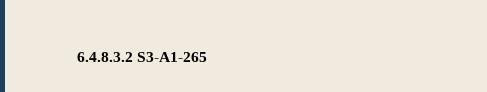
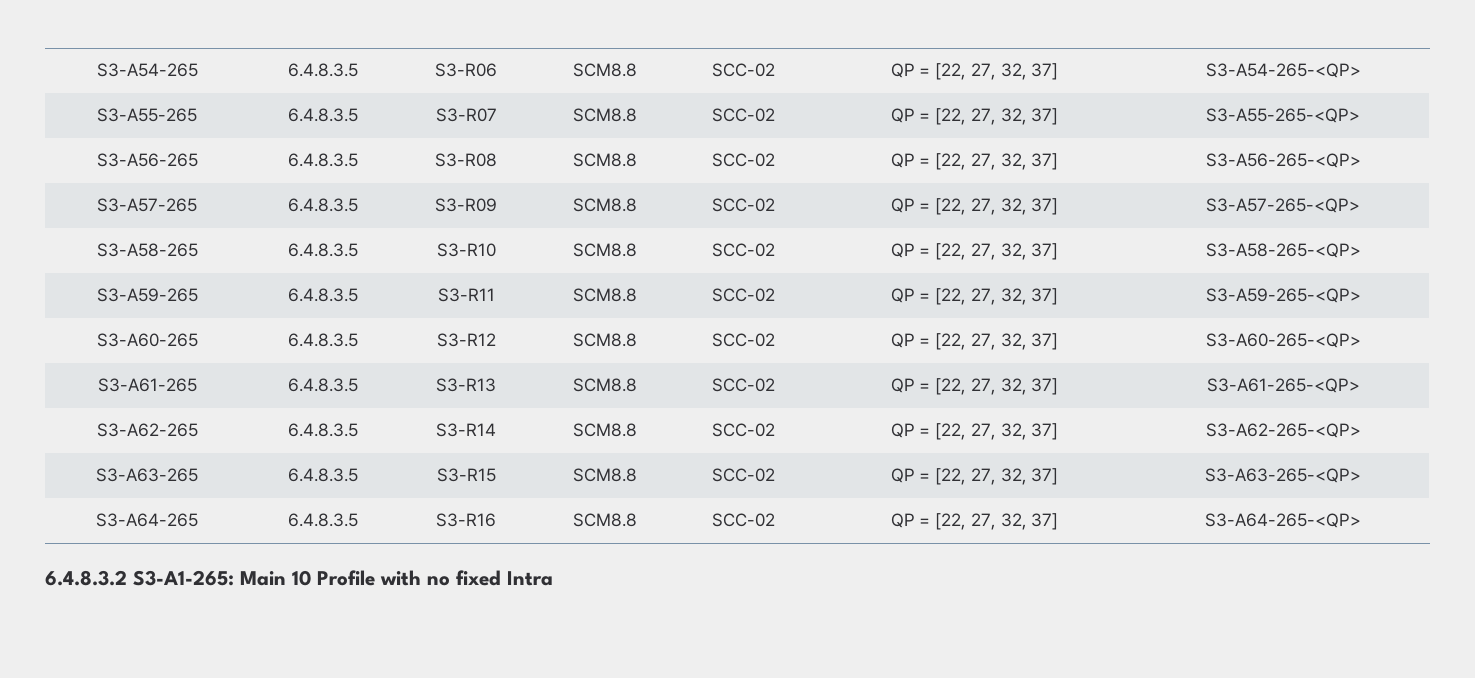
[77,52,208,62] 6.4.8.3.2 S3-A1-265 -> [96,63,198,77] [288,63,358,77] [435,63,497,77] [572,63,637,77] [712,63,775,77] [890,63,1059,80] [1205,63,1361,78] [97,108,197,122] [288,108,358,122] [435,108,497,122] [572,108,637,122] [712,108,775,122] [890,108,1059,125] [1206,108,1360,123] [96,153,198,167] [288,153,358,167] [435,153,497,167] [572,153,637,167] [712,153,775,167] [890,153,1059,170] [1205,153,1361,168] [97,198,197,212] [288,198,358,212] [435,198,497,212] [572,198,637,212] [712,198,775,212] [890,198,1059,215] [1206,198,1360,213] [96,243,198,257] [288,243,358,257] [436,243,496,257] [572,243,637,257] [712,243,775,257] [890,243,1059,260] [1205,243,1361,258] [96,288,198,302] [288,288,358,302] [437,288,495,302] [572,288,637,302] [712,288,775,302] [890,288,1059,305] [1205,288,1361,303] [96,333,198,347] [288,333,358,347] [436,333,496,347] [572,333,637,347] [712,333,775,347] [890,333,1059,350] [1205,333,1361,348] [97,378,197,392] [288,378,358,392] [436,378,496,392] [572,378,637,392] [712,378,775,392] [890,378,1059,395] [1206,378,1360,393] [96,423,198,437] [288,423,358,437] [436,423,496,437] [572,423,637,437] [712,423,775,437] [890,423,1059,440] [1205,423,1361,438] [96,468,198,482] [288,468,358,482] [436,468,496,482] [572,468,637,482] [712,468,775,482] [890,468,1059,485] [1205,468,1361,483] [96,513,198,527] [288,513,358,527] [436,513,496,527] [572,513,637,527] [712,513,775,527] [890,513,1059,530] [1205,513,1361,528] [45,570,553,586] S3-A54-265 | 6.4.8.3.5 | S3-R06 | SCM8.8 | SCC-02 | QP = [22, 27, 32, 37] | S3-A54-265-<QP> // S3-A55-265 | 6.4.8.3.5 | S3-R07 | SCM8.8 | SCC-02 | QP = [22, 27, 32, 37] | S3-A55-265-<QP> // S3-A56-265 | 6.4.8.3.5 | S3-R08 | SCM8.8 | SCC-02 | QP = [22, 27, 32, 37] | S3-A56-265-<QP> // S3-A57-265 | 6.4.8.3.5 | S3-R09 | SCM8.8 | SCC-02 | QP = [22, 27, 32, 37] | S3-A57-265-<QP> // S3-A58-265 | 6.4.8.3.5 | S3-R10 | SCM8.8 | SCC-02 | QP = [22, 27, 32, 37] | S3-A58-265-<QP> // S3-A59-265 | 6.4.8.3.5 | S3-R11 | SCM8.8 | SCC-02 | QP = [22, 27, 32, 37] | S3-A59-265-<QP> // S3-A60-265 | 6.4.8.3.5 | S3-R12 | SCM8.8 | SCC-02 | QP = [22, 27, 32, 37] | S3-A60-265-<QP> // S3-A61-265 | 6.4.8.3.5 | S3-R13 | SCM8.8 | SCC-02 | QP = [22, 27, 32, 37] | S3-A61-265-<QP> // S3-A62-265 | 6.4.8.3.5 | S3-R14 | SCM8.8 | SCC-02 | QP = [22, 27, 32, 37] | S3-A62-265-<QP> // S3-A63-265 | 6.4.8.3.5 | S3-R15 | SCM8.8 | SCC-02 | QP = [22, 27, 32, 37] | S3-A63-265-<QP> // S3-A64-265 | 6.4.8.3.5 | S3-R16 | SCM8.8 | SCC-02 | QP = [22, 27, 32, 37] | S3-A64-265-<QP> // 6.4.8.3.2 S3-A1-265: Main 10 Profile with no fixed Intra

